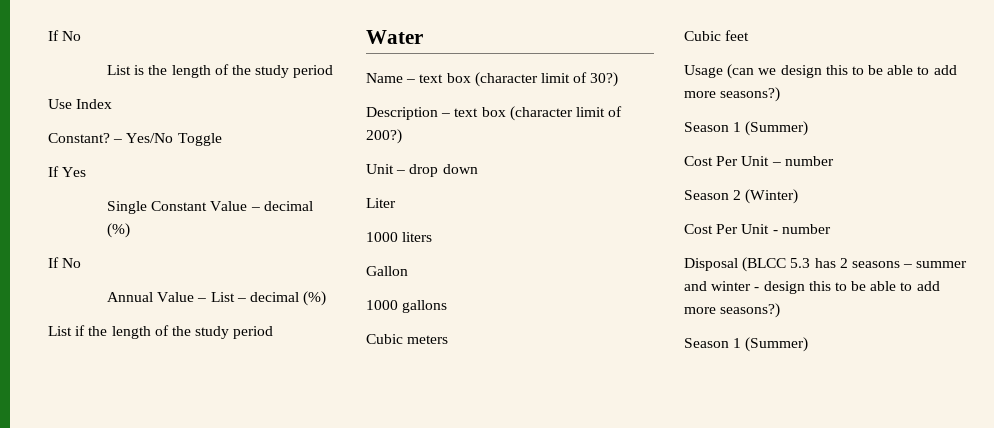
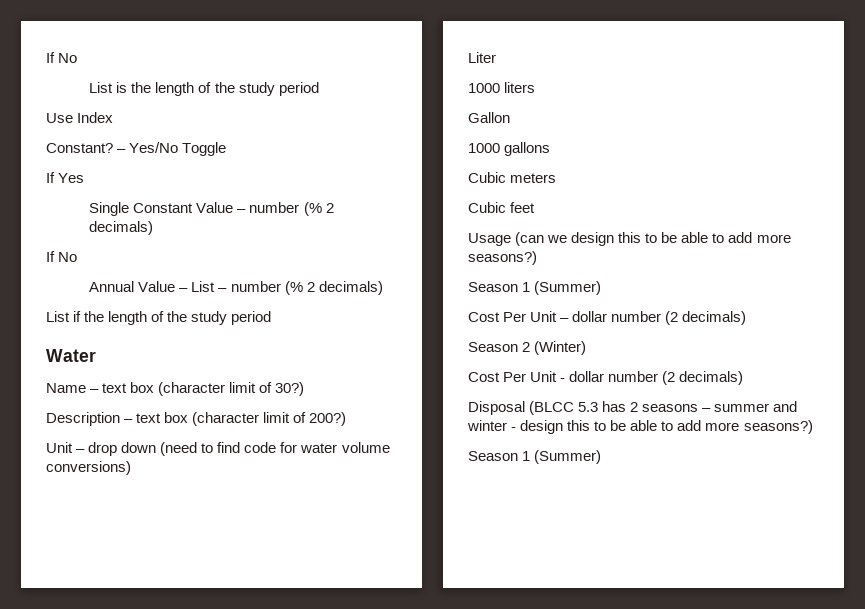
[263,201,313,211] [107,223,131,238] decimal (%) -> [249,202,334,216] [89,221,154,235] number (% 2 decimals)
[249,291,327,306] decimal (%) -> [230,281,383,295] number (% 2 decimals)
(478, 169) none -> [160,442,390,456] [46,461,131,475] (need to find code for water volume conversions)
[784,156,834,166] number -> [572,311,747,325] dollar number (2 decimals)
[781,224,831,234] number -> [569,371,744,385] dollar number (2 decimals)

